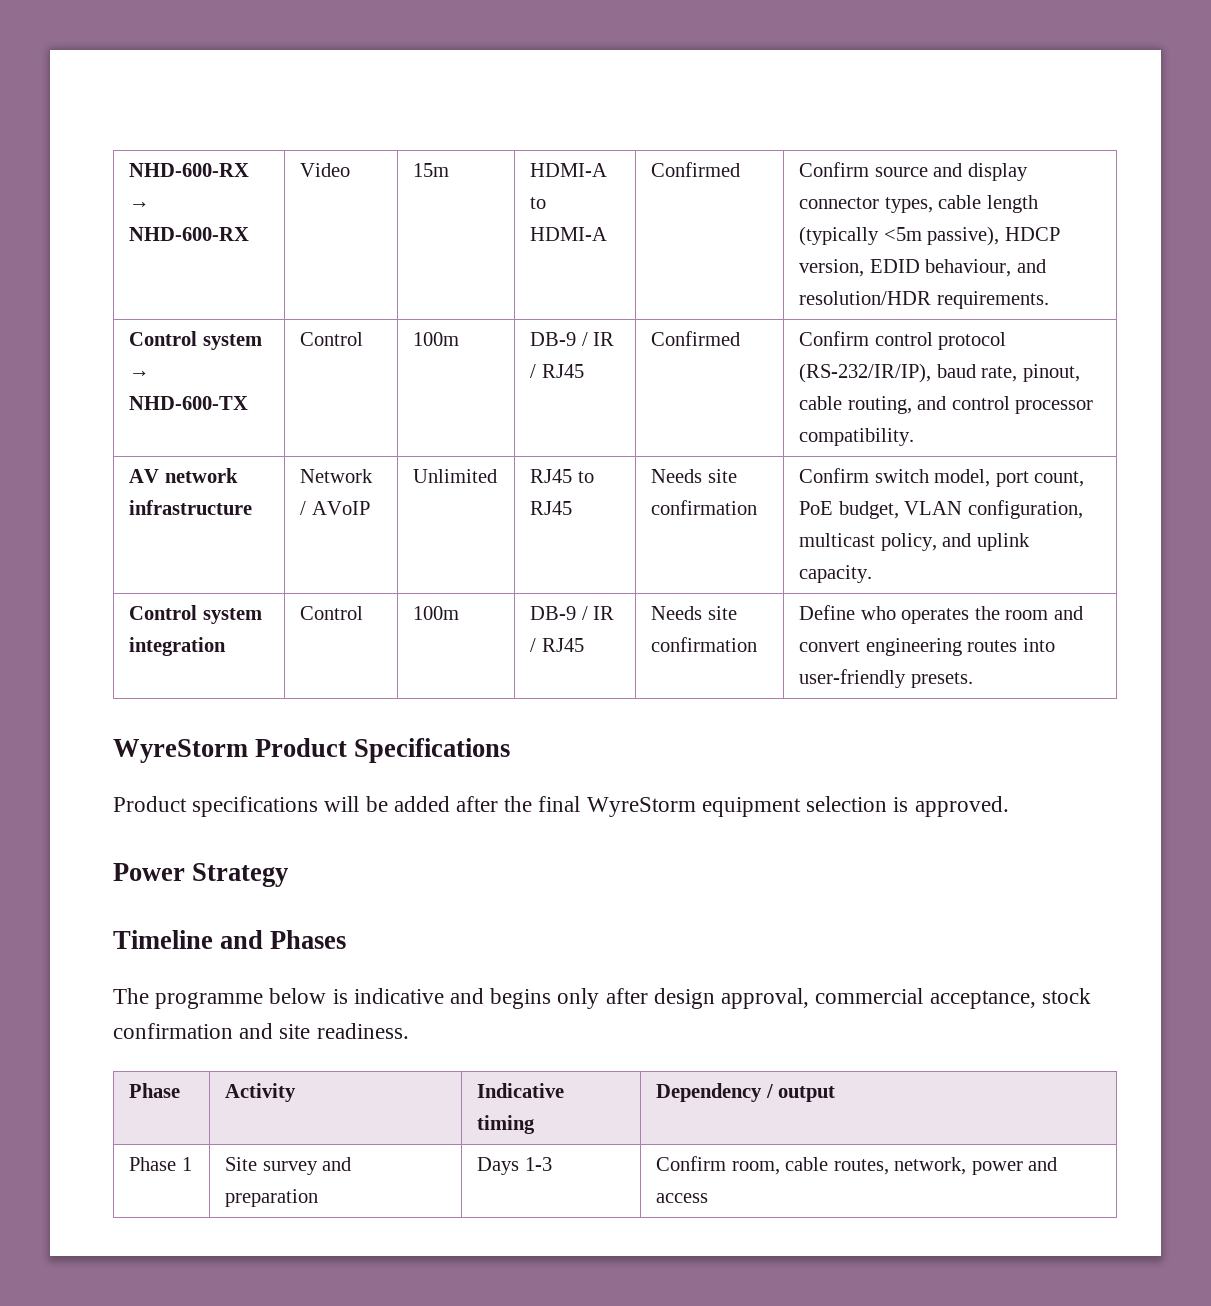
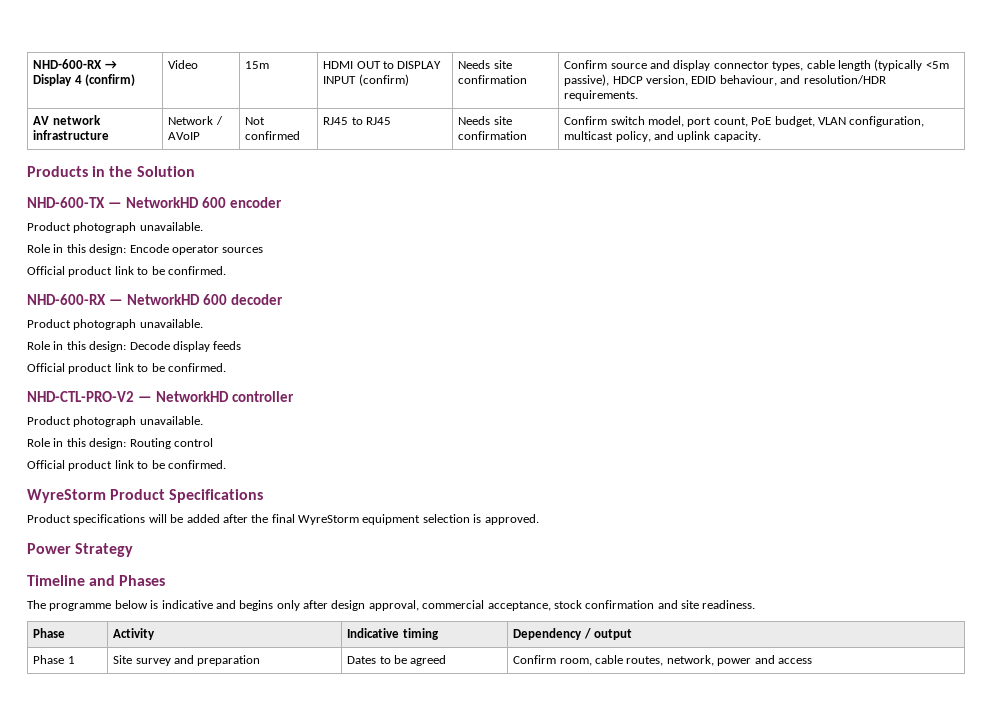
[129,227,250,241] NHD-600-RX -> [33,74,136,86] Display 4 (confirm)
[530,163,608,177] [530,197,547,209] [530,227,608,241] [651,162,741,177] HDMI-A to HDMI-A | Confirmed -> [323,61,442,69] [323,74,409,86] [458,60,512,69] [458,75,528,84] HDMI OUT to DISPLAY INPUT (confirm) | Needs site confirmation
[129,331,262,350] [129,370,151,378] [129,396,249,410] [300,332,364,346] [413,332,460,346] [530,332,615,346] [530,364,584,378] [651,331,741,346] [799,331,1007,350] [799,363,1080,383] [799,396,1094,414] [799,428,915,446] // Control system → NHD-600-TX | Control | 100m | DB-9 / IR / RJ45 | Confirmed | Confirm control protocol (RS-232/IR/IP), baud rate, pinout, cable routing, and control processor compatibility. -> (639, 95) none
[413,469,498,483] Unlimited -> [245,117,266,125] [245,131,301,140] Not confirmed
[129,605,262,624] [129,637,227,656] [300,606,364,620] [413,606,460,620] [530,606,615,620] [530,638,584,652] [651,606,737,620] [651,637,758,652] [799,605,1083,624] [799,638,1055,656] [799,669,973,688] // Control system integration | Control | 100m | DB-9 / IR / RJ45 | Needs site confirmation | Define who operates the room and convert engineering routes into user-friendly presets. -> [27,166,195,177] [27,197,282,208] [27,222,203,233] [27,244,264,255] [27,266,226,277] [27,294,283,305] [27,319,203,330] [27,341,242,352] [27,363,226,374] [27,391,294,402] [27,416,203,427] [27,438,213,449] [27,460,226,471] // Products in the Solution // NHD-600-TX — NetworkHD 600 encoder // Product photograph unavailable. // Role in this design: Encode operator sources // Official product link to be confirmed. // NHD-600-RX — NetworkHD 600 decoder // Product photograph unavailable. // Role in this design: Decode display feeds // Official product link to be confirmed. // NHD-CTL-PRO-V2 — NetworkHD controller // Product photograph unavailable. // Role in this design: Routing control // Official product link to be confirmed.
[477,1157,552,1175] Days 1-3 -> [347,655,447,666] Dates to be agreed

